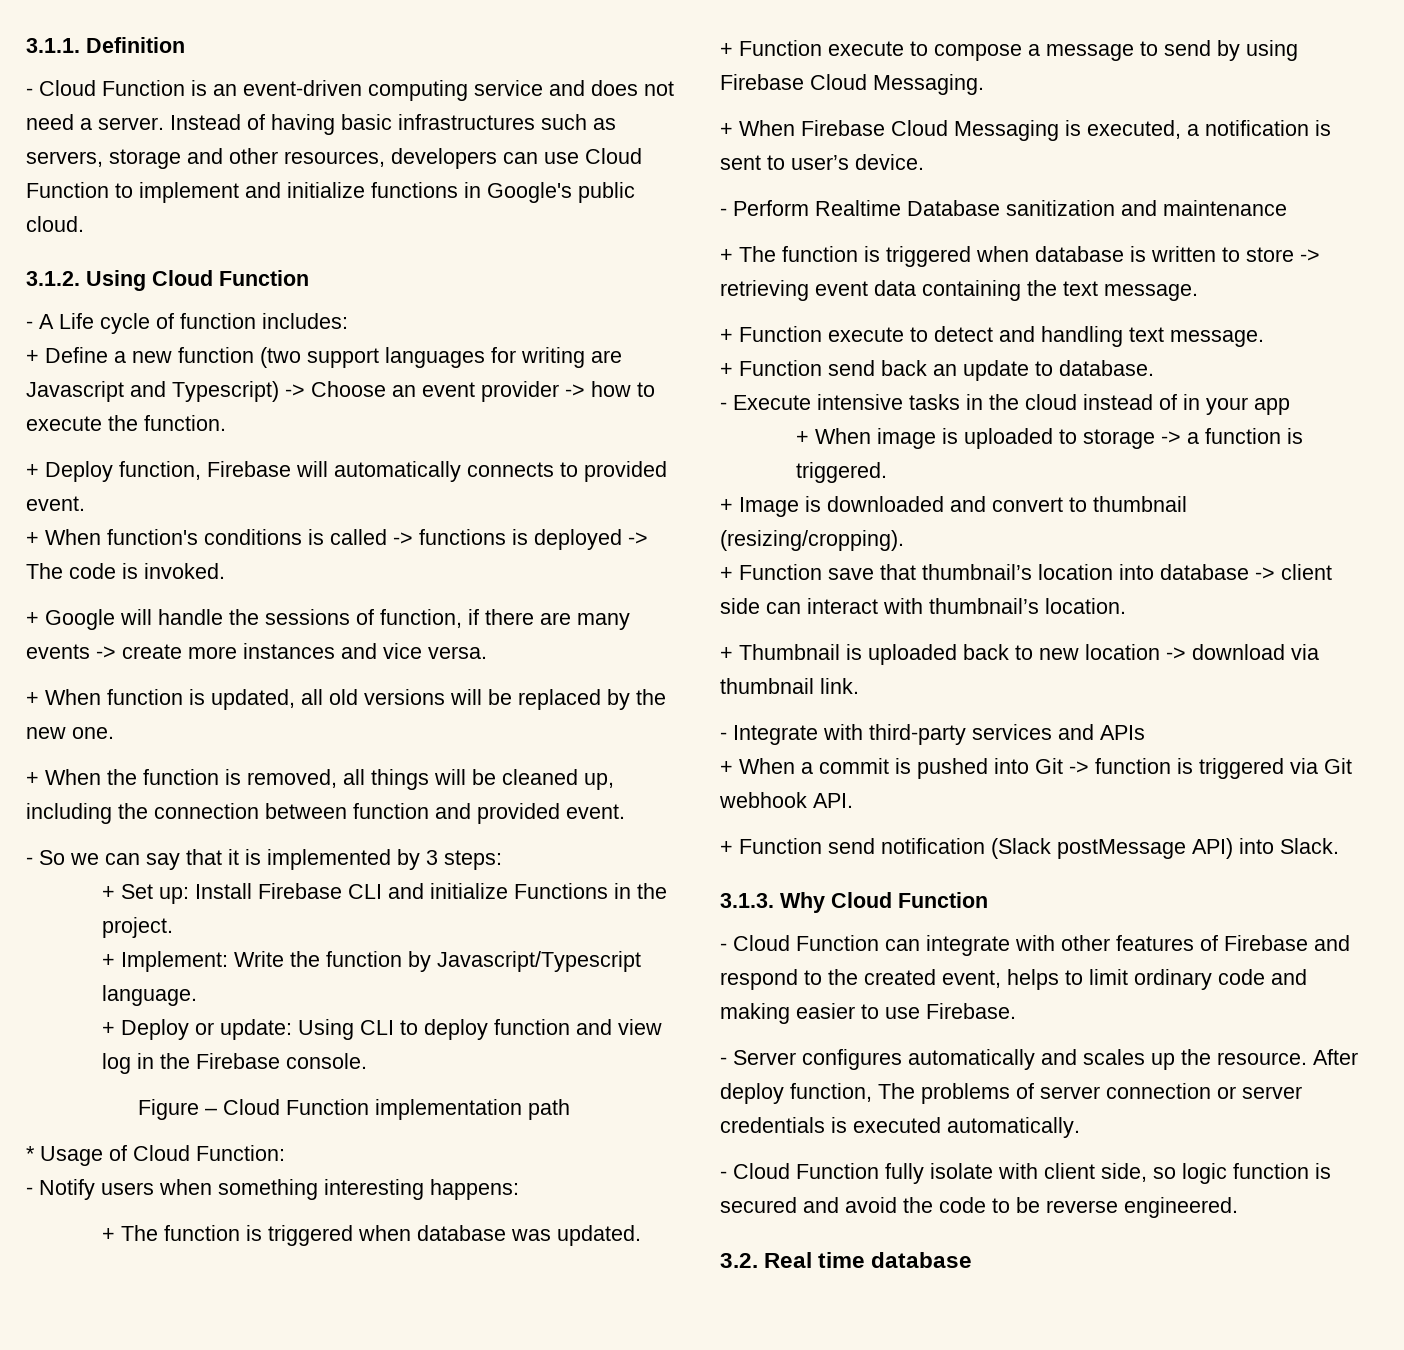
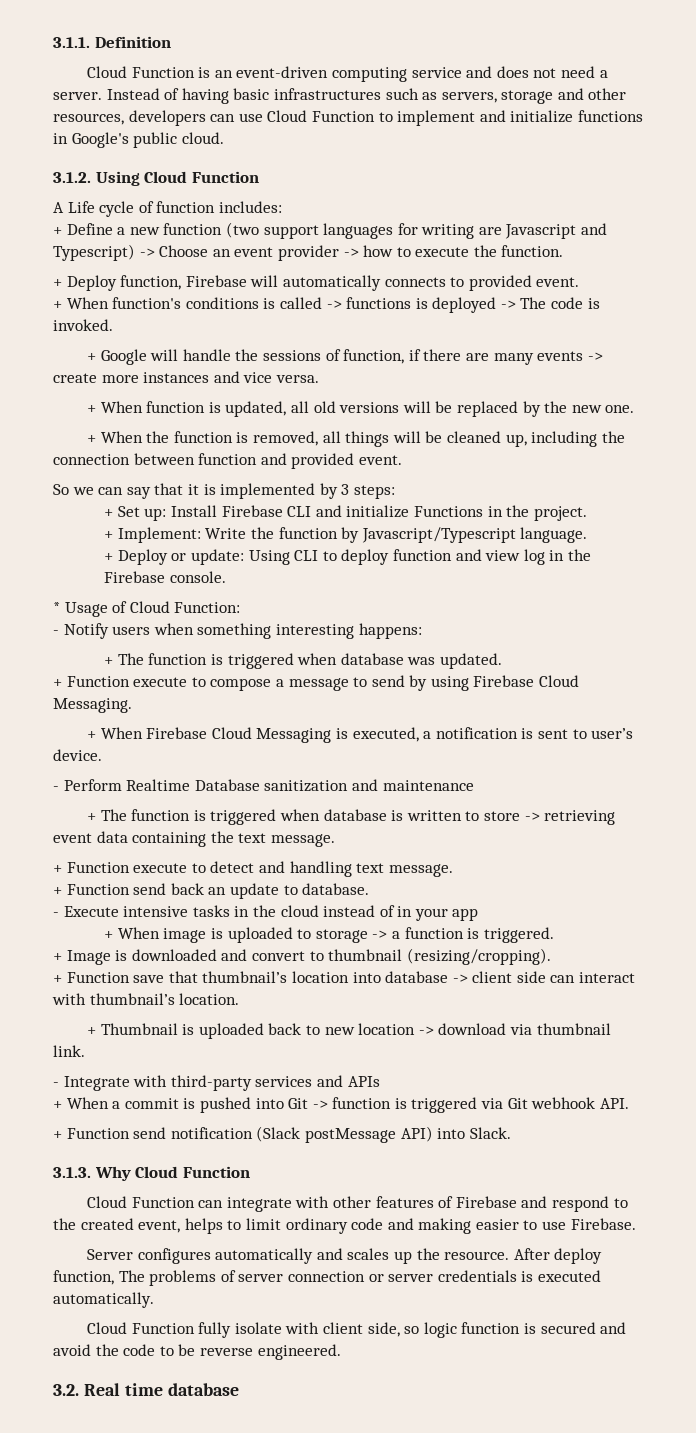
[26,88,33,96] - -> (171, 42) none
[26,321,33,329] - -> (259, 177) none
[26,857,33,865] - -> (402, 460) none
[138,1099,570,1120] // Figure – Cloud Function implementation path -> (226, 577) none
[720,943,727,951] - -> (250, 1172) none
[720,1057,727,1065] - -> (636, 1224) none
[720,1171,727,1179] - -> (154, 1300) none

